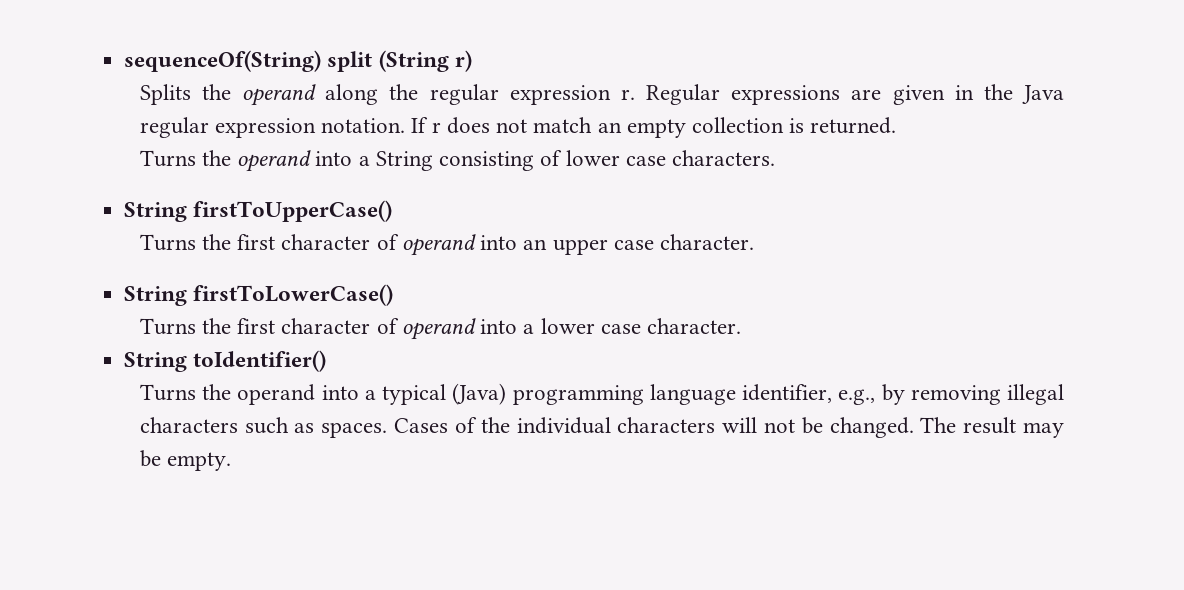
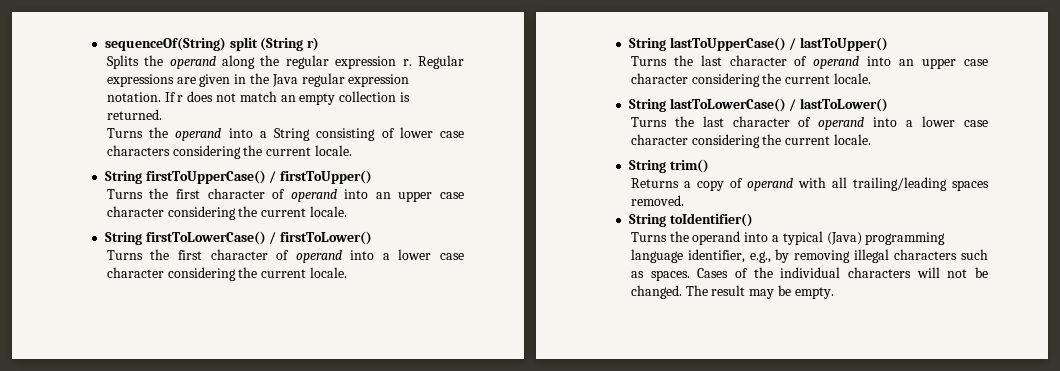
[671,150,775,166] characters. -> [106,145,352,159] characters considering the current locale.
(393, 211) none -> [269,170,373,184] / firstToUpper()
[659,234,754,250] character. -> [106,206,347,220] character considering the current locale.
(394, 295) none -> [269,231,373,245] / firstToLower()
[646,318,741,334] character. -> [106,267,347,281] [628,37,889,51] [630,55,989,69] [630,73,871,87] [628,98,889,112] [630,116,989,130] [630,134,871,148] [628,159,709,173] [630,177,989,191] [630,195,684,206] character considering the current locale. // String lastToUpperCase() / lastToUpper() // Turns the last character of operand into an upper case character considering the current locale. // String lastToLowerCase() / lastToLower() // Turns the last character of operand into a lower case character considering the current locale. // String trim() // Returns a copy of operand with all trailing/leading spaces removed.

